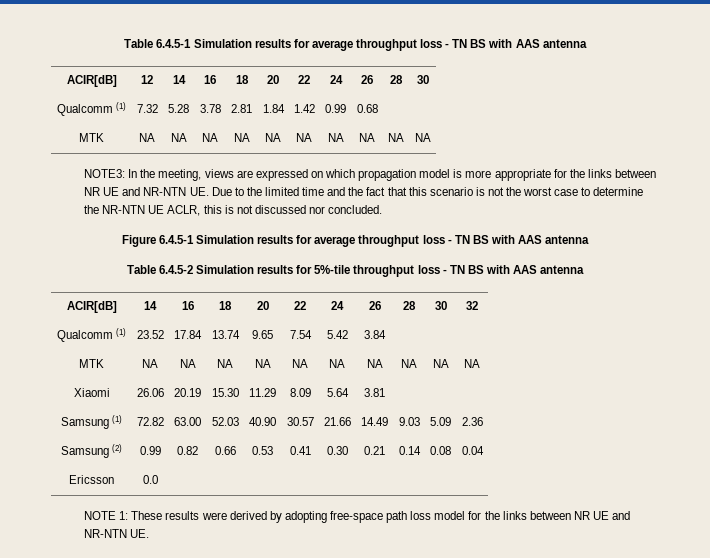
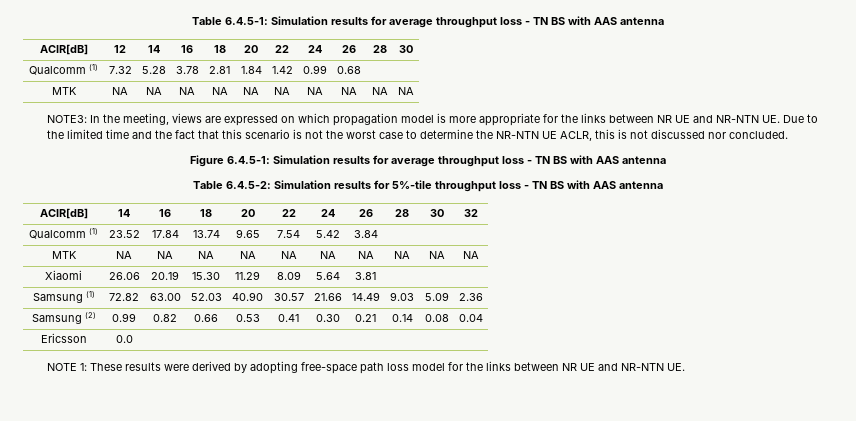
[124,39,192,48] Table 6.4.5-1 -> [192,17,268,25] Table 6.4.5-1:
[158,235,194,244] 6.4.5-1 -> [227,156,270,164] 6.4.5-1:
[158,265,193,274] 6.4.5-2 -> [226,181,271,189] 6.4.5-2:

